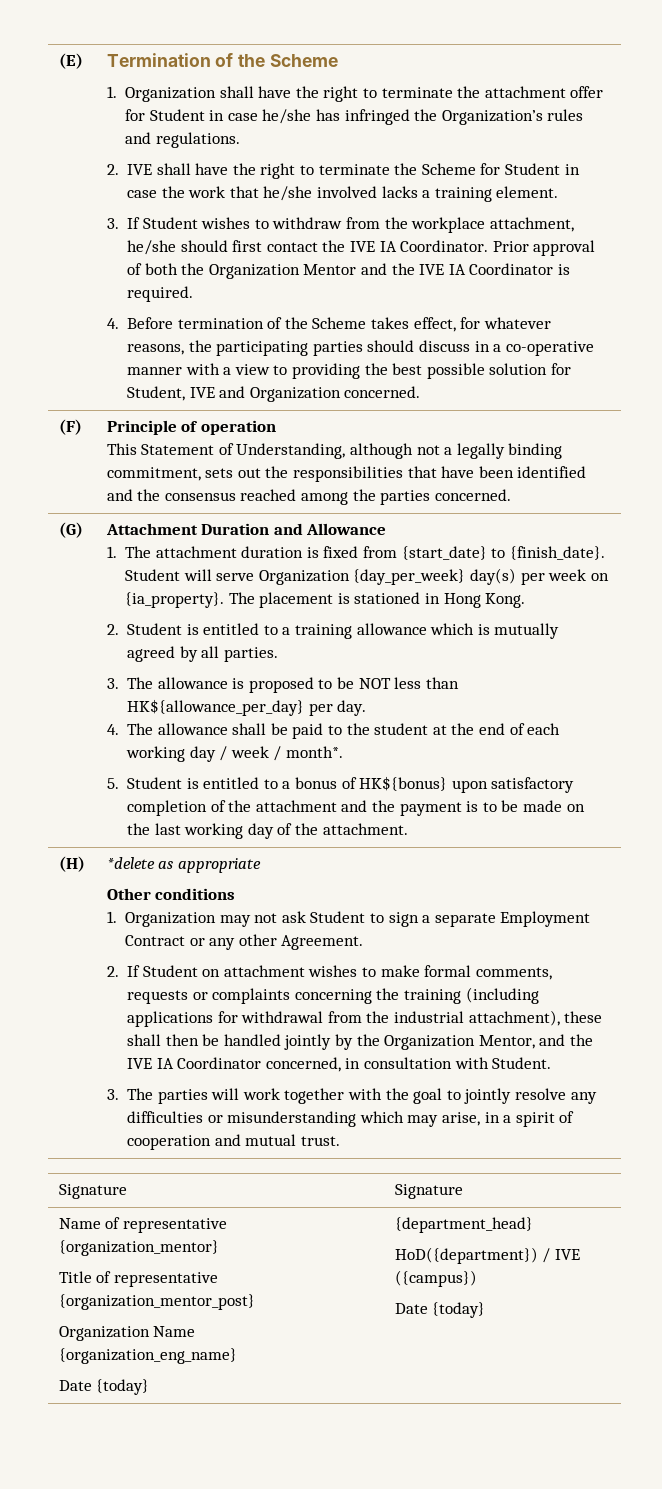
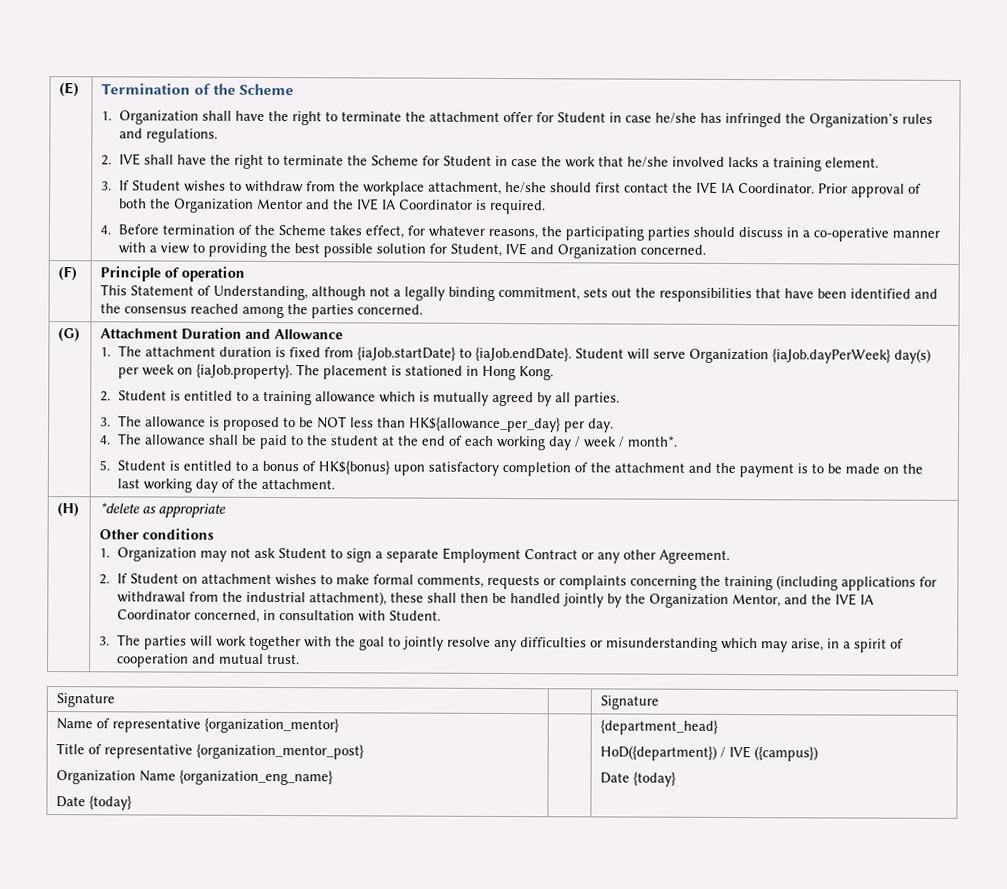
[401,546,605,560] {start_date} to {finish_date}. -> [356,346,572,362] {iaJob.startDate} to {iaJob.endDate}.
[353,569,466,585] {day_per_week} -> [771,348,891,364] {iaJob.dayPerWeek}
[125,592,225,608] {ia_property}. -> [195,363,293,380] {iaJob.property}.

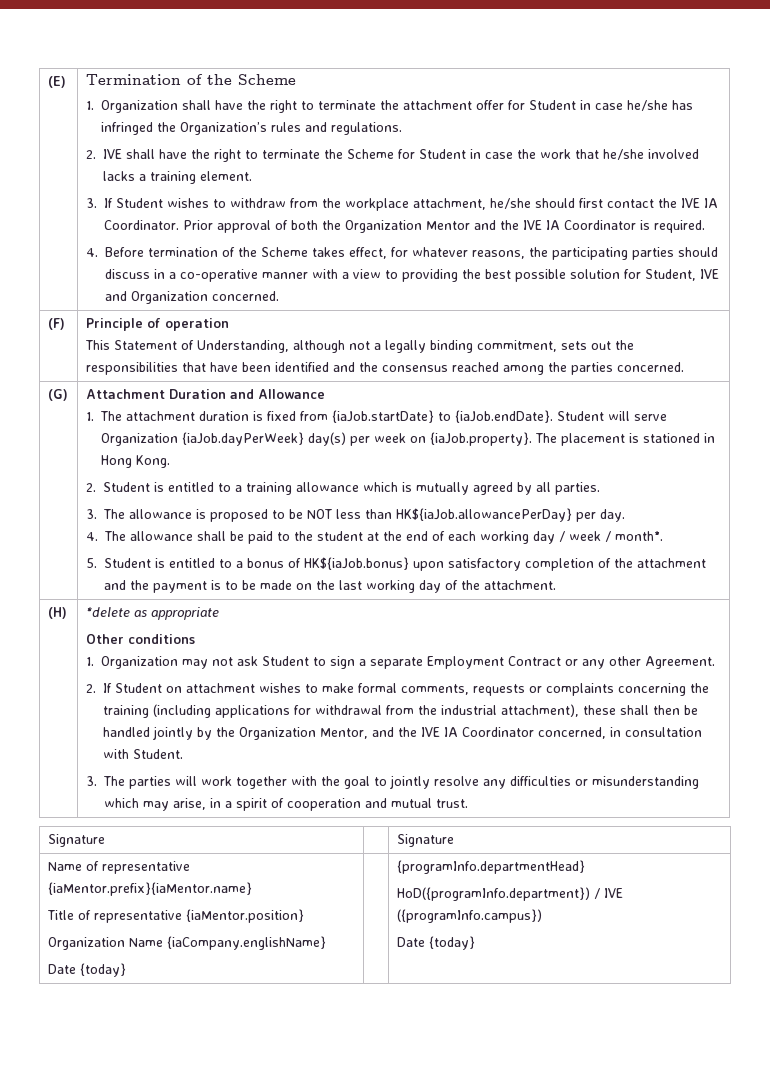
[408,416,561,433] HK${allowance_per_day} -> [395,508,572,522] HK${iaJob.allowancePerDay}
[317,460,390,475] HK${bonus} -> [303,557,409,570] HK${iaJob.bonus}
[204,717,340,734] {organization_mentor} -> [47,882,252,896] {iaMentor.prefix}{iaMentor.name}
[196,743,365,760] {organization_mentor_post} -> [185,909,304,923] {iaMentor.position}
[179,769,334,786] {organization_eng_name} -> [166,936,326,950] {iaCompany.englishName}
[600,719,719,735] [600,745,718,761] {department_head} // HoD({department}) -> [396,860,585,874] [396,887,590,901] {programInfo.departmentHead} // HoD({programInfo.department})
[754,746,819,762] ({campus}) -> [396,909,542,923] ({programInfo.campus})

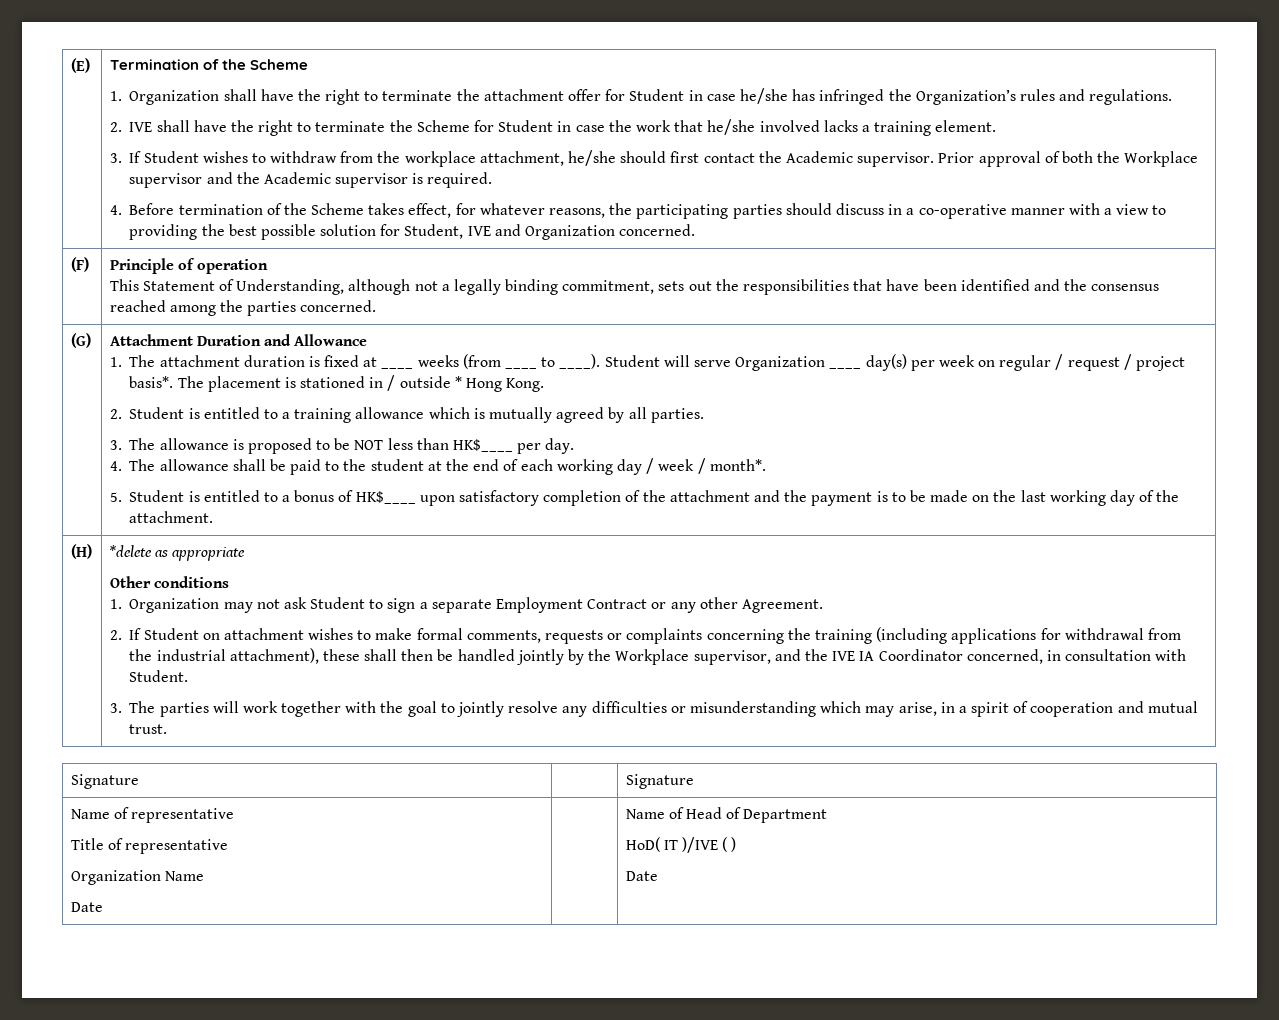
[680,198,718,208] [103,220,179,230] IVE IA Coordinator. -> [785,151,935,167] Academic supervisor.
[344,220,636,233] Organization Mentor and the IVE IA Coordinator -> [1124,151,1199,167] [129,172,409,188] Workplace supervisor and the Academic supervisor
[299,410,553,423] from {iaJob.startDate} to {iaJob.endDate}. -> [363,357,378,367] [381,367,414,369] [417,354,538,369] [541,354,601,369] at ____ weeks (from ____ to ____).
[181,432,304,446] {iaJob.dayPerWeek} -> [829,367,862,369] ____
[429,432,532,446] {iaJob.property}. -> [999,354,1185,371] [129,376,174,388] regular / request / project basis*.
(715, 438) none -> [387,375,462,391] / outside *
[395,508,572,522] HK${iaJob.allowancePerDay} -> [453,439,514,452] HK$____
[303,557,409,570] HK${iaJob.bonus} -> [355,491,416,504] HK$____
[238,727,368,740] Organization Mentor, -> [615,649,771,665] Workplace supervisor,
[47,882,252,896] {iaMentor.prefix}{iaMentor.name} -> (234, 815) none
[185,909,304,923] {iaMentor.position} -> (228, 846) none
[166,936,326,950] [47,963,126,977] [396,860,585,874] [396,887,623,901] [396,909,542,923] [396,936,475,950] {iaCompany.englishName} // Date {today} | | {programInfo.departmentHead} // HoD({programInfo.department}) / IVE ({programInfo.campus}) // Date {today} -> [70,902,103,912] [625,807,828,823] [625,837,737,853] [625,871,658,881] // Date | | Name of Head of Department // HoD( IT )/IVE ( ) // Date

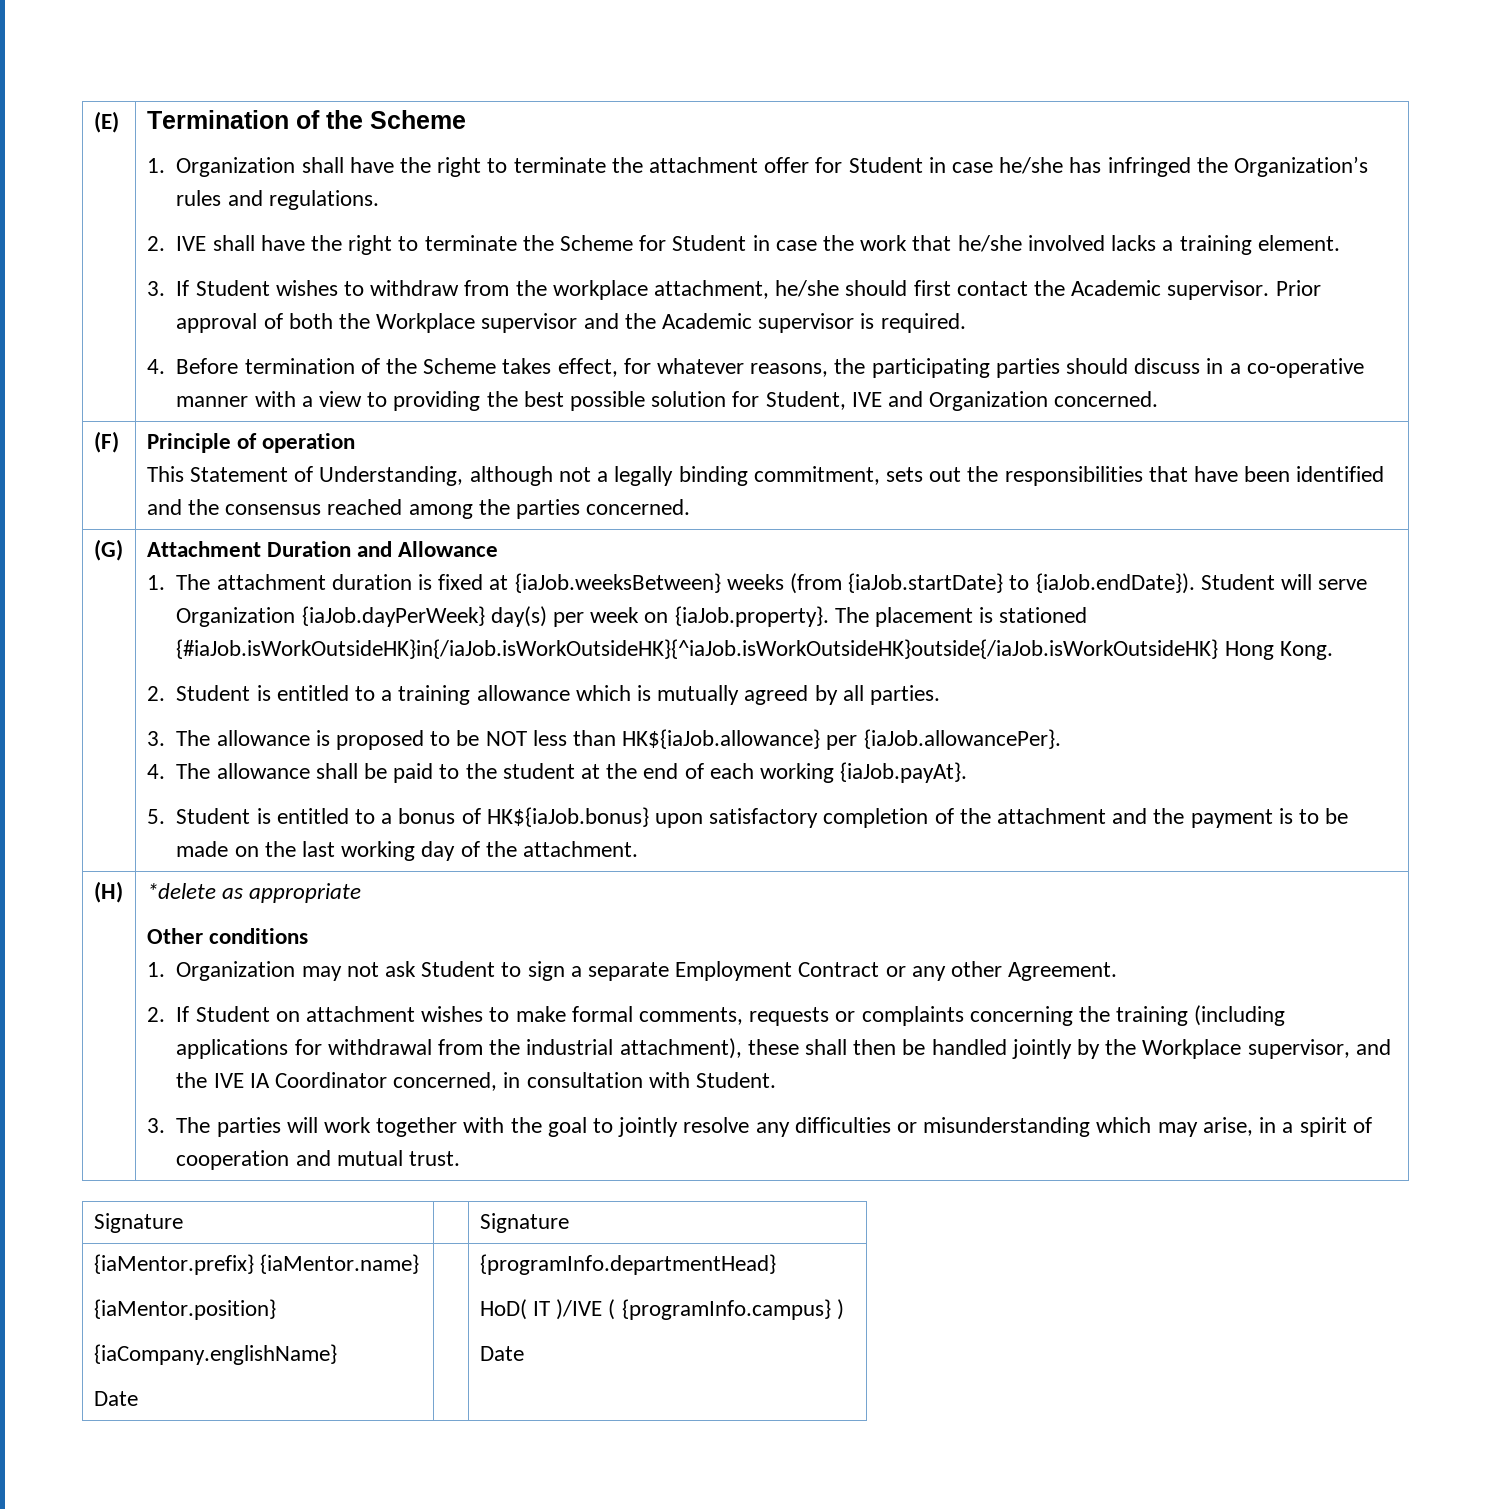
[381,367,414,369] ____ -> [514,573,721,593] {iaJob.weeksBetween}
[505,367,538,369] [541,354,601,369] ____ to ____). -> [848,573,1195,594] {iaJob.startDate} to {iaJob.endDate}).
[829,367,862,369] ____ -> [301,606,485,627] {iaJob.dayPerWeek}
[999,354,1185,371] [129,375,462,392] regular / request / project basis*. The placement is stationed in / outside * -> [674,606,1088,627] [176,639,1219,659] {iaJob.property}. The placement is stationed {#iaJob.isWorkOutsideHK}in{/iaJob.isWorkOutsideHK}{^iaJob.isWorkOutsideHK}outside{/iaJob.isWorkOutsideHK}
[453,438,575,454] HK$____ per day. -> [622,729,1061,750] HK${iaJob.allowance} per {iaJob.allowancePer}.
[616,458,766,475] day / week / month*. -> [840,762,968,783] {iaJob.payAt}.
[355,491,416,504] HK$____ -> [486,807,649,827] HK${iaJob.bonus}
[70,807,234,823] [70,838,228,854] [70,870,204,885] [70,902,103,912] [625,807,828,823] Name of representative // Title of representative // Organization Name // Date | | Name of Head of Department -> [93,1254,420,1275] [93,1299,276,1320] [93,1344,337,1365] [93,1391,138,1406] [479,1254,776,1275] {iaMentor.prefix} {iaMentor.name} // {iaMentor.position} // {iaCompany.englishName} // Date | | {programInfo.departmentHead}
(728, 844) none -> [621,1299,831,1320] {programInfo.campus}

